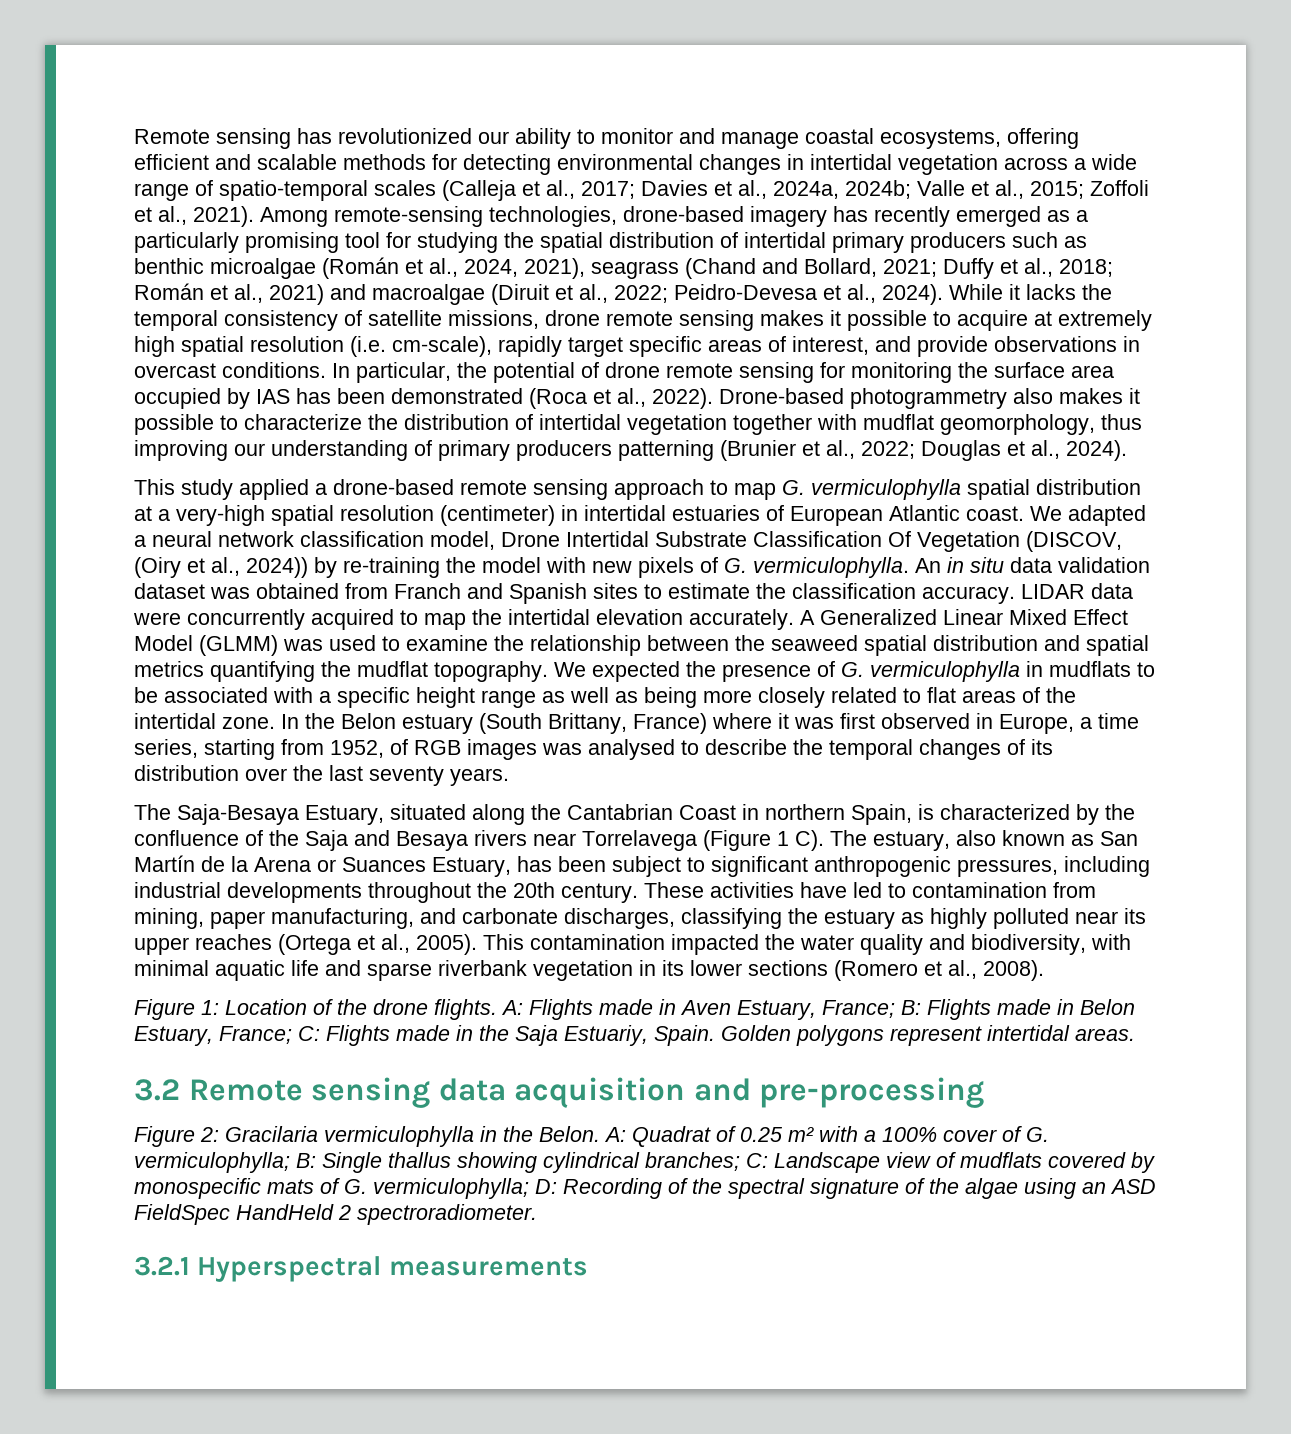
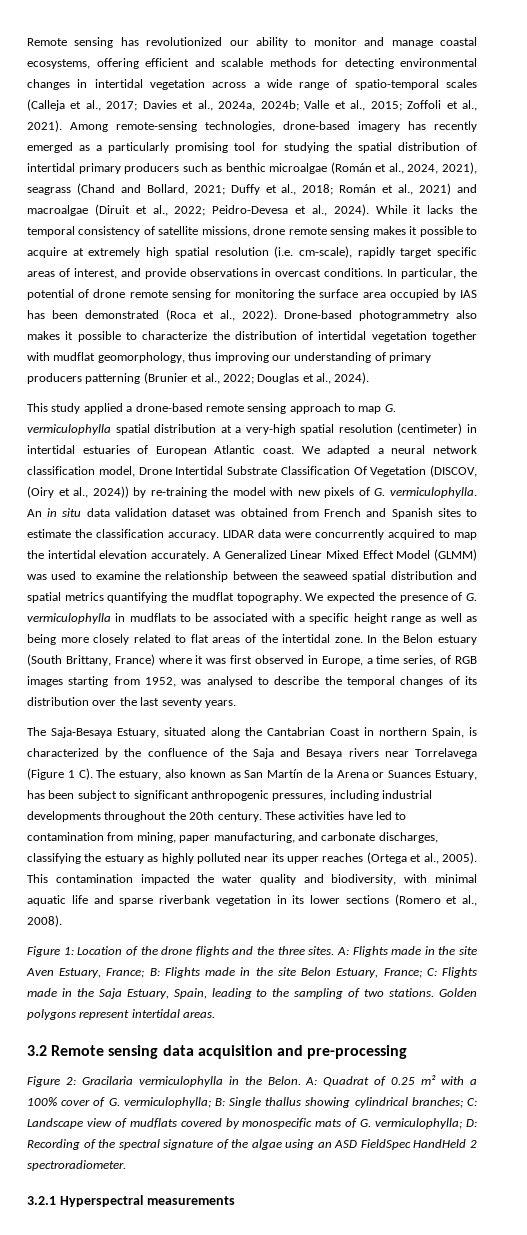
[394,583,461,599] Franch -> [324,508,362,517] French
[204,739,537,760] starting from 1952, of RGB images -> [440,655,477,664] [27,676,176,687] of RGB images starting from 1952,
[434,999,497,1020] flights. -> [195,946,335,957] flights and the three sites.
(676, 1007) none -> [438,946,477,955] the site
(1074, 1007) none -> [255,967,296,976] the site
[564,1025,715,1046] Estuariy, Spain. -> [126,988,435,999] Estuary, Spain, leading to the sampling of two stations.

